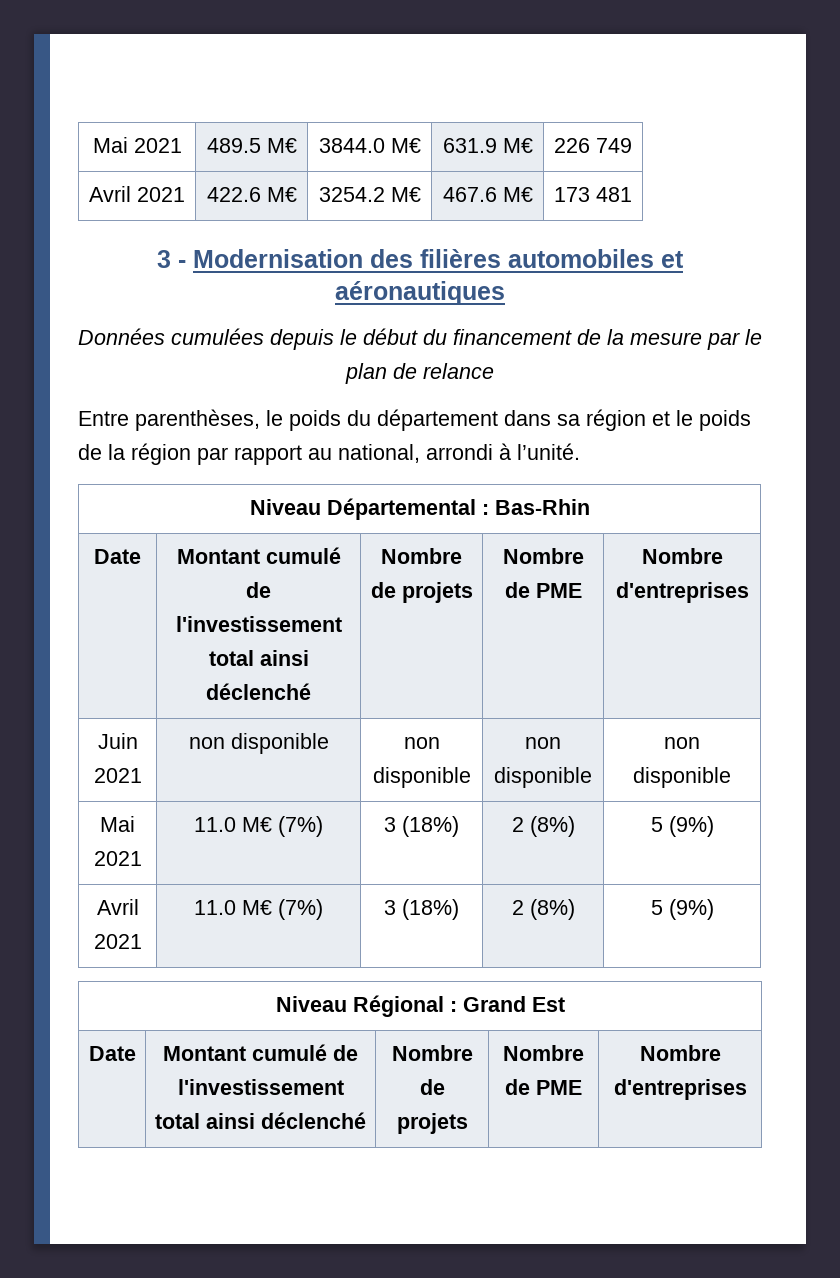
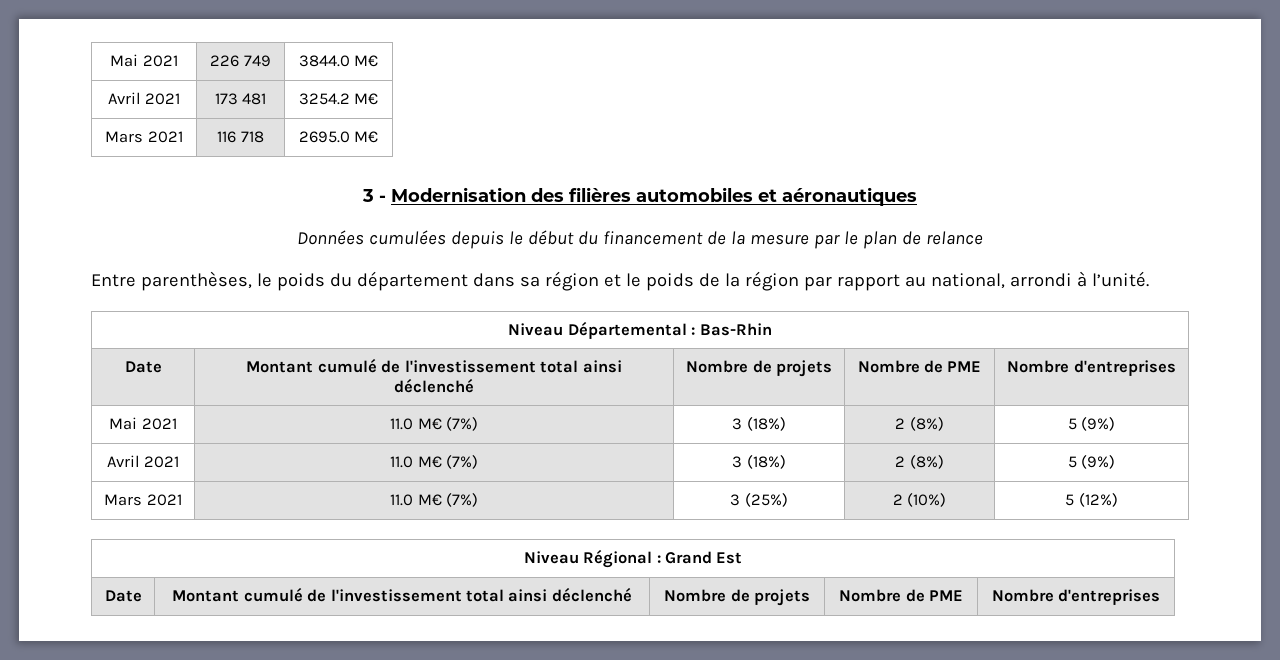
[92,137,182,153] [206,138,297,153] Mai 2021 | 489.5 M€ -> [110,54,178,67] [210,55,271,67] Mai 2021 | 226 749
[442,138,533,153] [554,138,632,153] [89,186,185,202] [206,187,297,202] | 631.9 M€ | 226 749 // Avril 2021 | 422.6 M€ -> [107,92,181,105] [214,93,267,105] // Avril 2021 | 173 481
[442,187,533,202] [554,187,632,202] | 467.6 M€ | 173 481 -> [105,131,183,143] [217,131,264,143] [298,131,379,143] // Mars 2021 | 116 718 | 2695.0 M€
[97,733,138,749] [93,768,142,783] [188,733,329,754] [403,737,440,749] [372,767,471,788] [525,737,561,749] [494,767,592,788] [664,737,700,749] [633,767,731,788] // Juin 2021 | non disponible | non disponible | non disponible | non disponible -> (1176, 368) none
(714, 909) none -> [104,494,182,506] [390,493,478,507] [730,493,788,507] [892,493,947,507] [1065,493,1118,507] // Mars 2021 | 11.0 M€ (7%) | 3 (25%) | 2 (10%) | 5 (12%)

